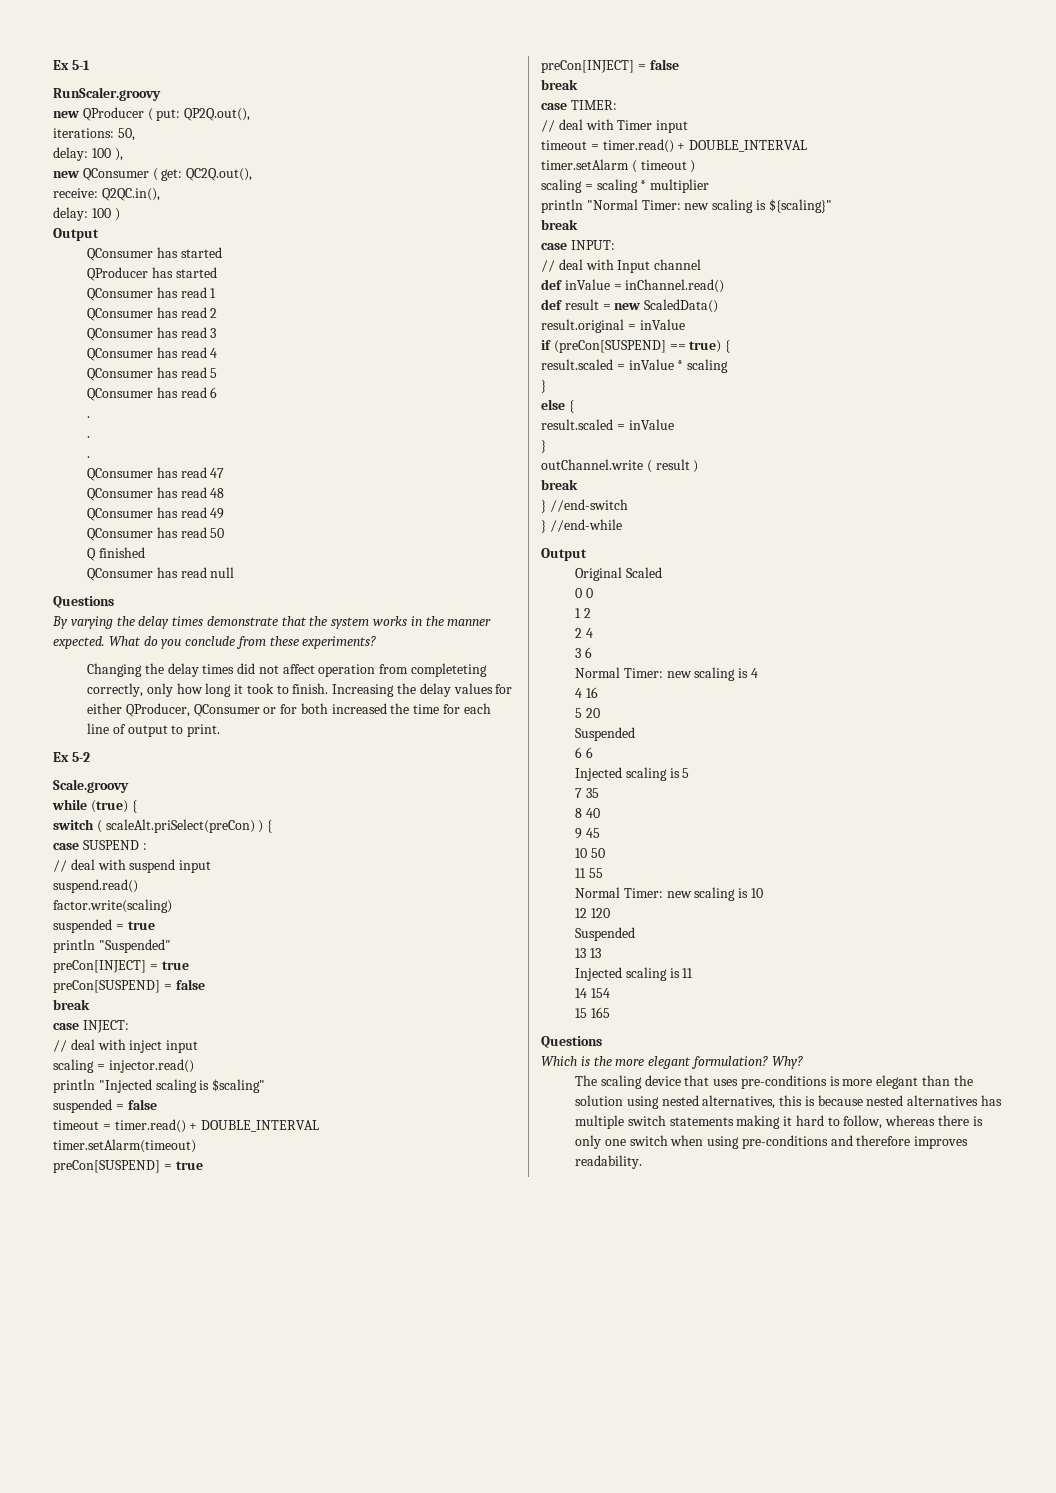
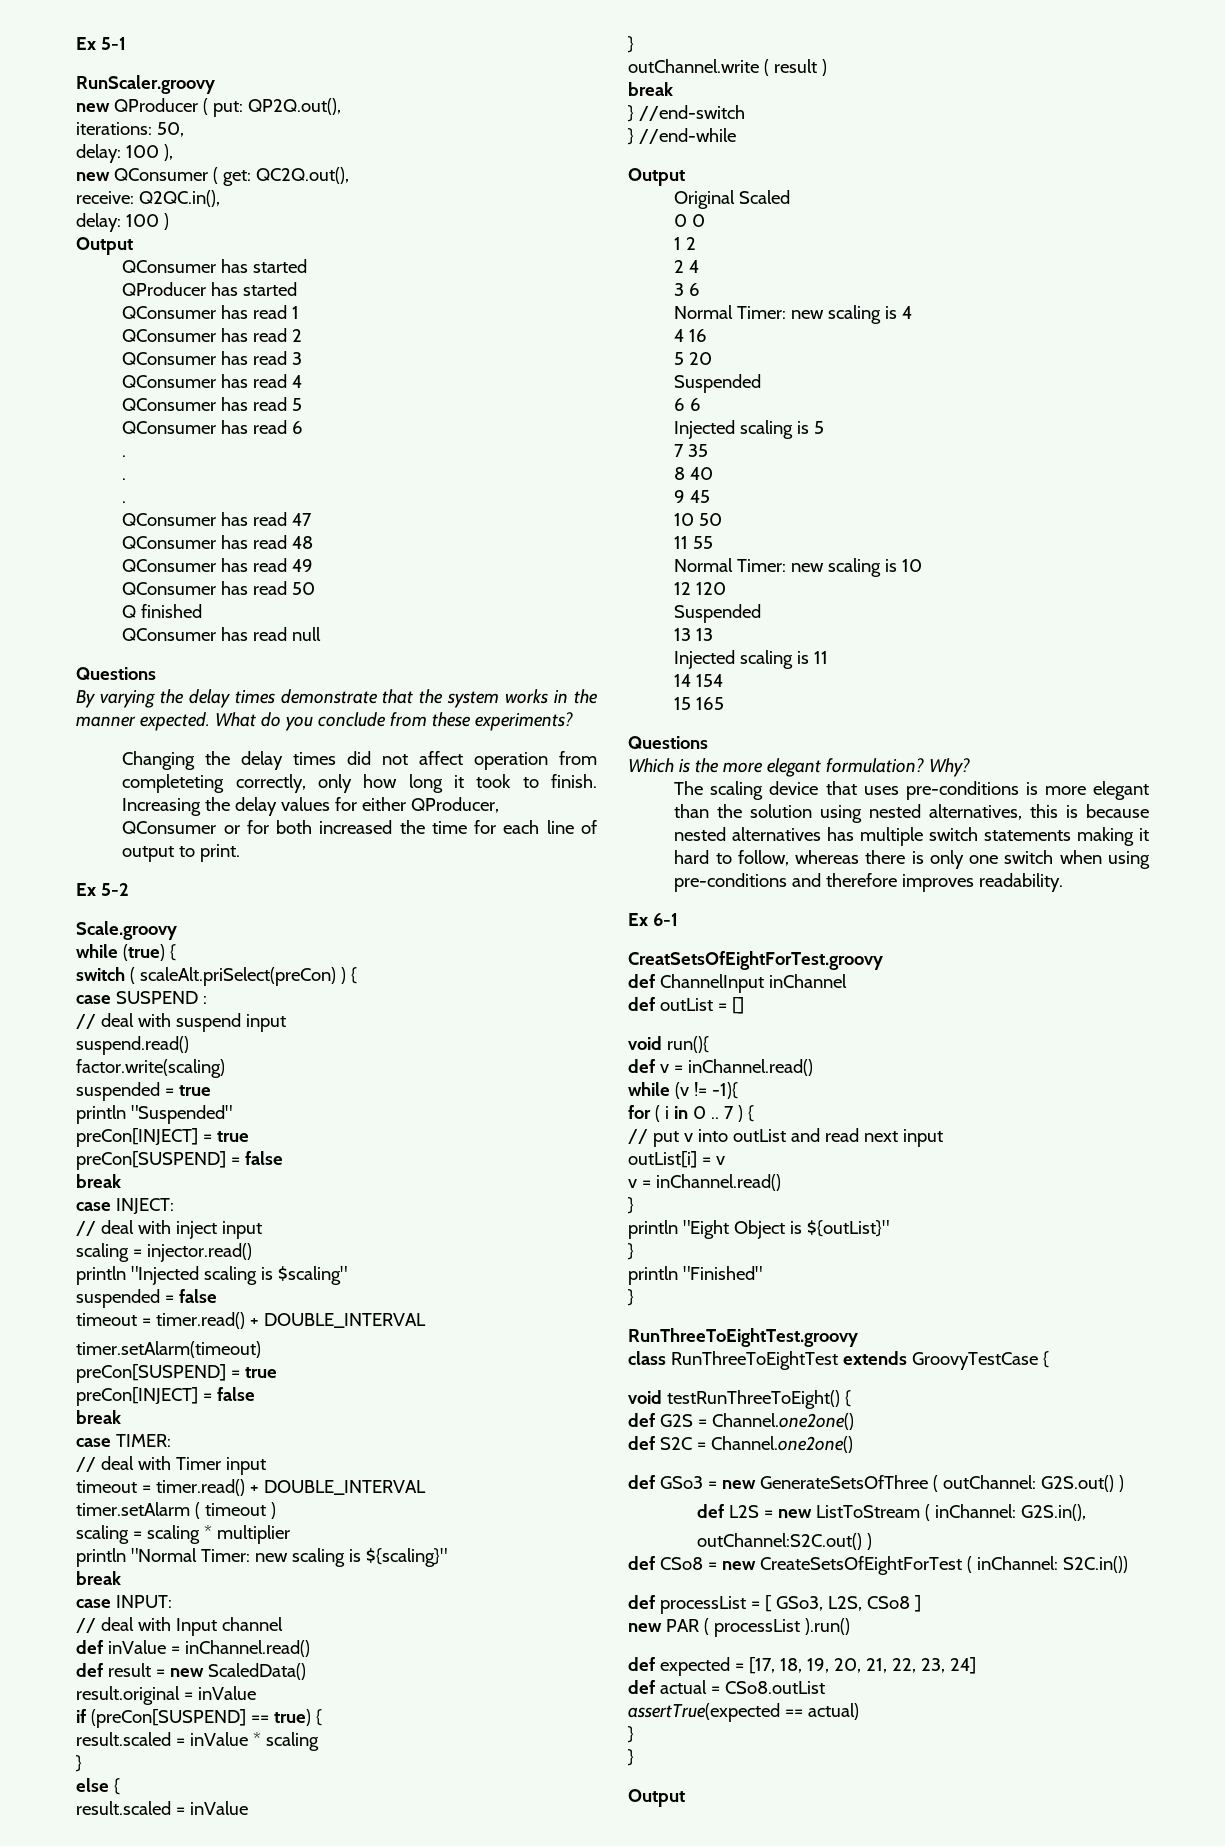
(643, 1162) none -> [628,913,678,926] [628,951,883,970] [628,974,847,993] [628,997,744,1014] [628,1036,709,1053] [628,1059,813,1076] [628,1082,738,1099] [628,1105,754,1122] [628,1128,943,1147] [628,1151,725,1168] [628,1174,781,1191] [628,1197,634,1214] [628,1220,889,1239] [628,1243,634,1260] [628,1266,762,1285] [628,1289,634,1306] [628,1328,858,1347] [628,1351,1049,1370] [628,1390,851,1409] [628,1413,854,1430] [628,1436,853,1453] [628,1475,1124,1492] [697,1504,1087,1521] [697,1533,873,1550] [628,1556,1128,1575] [628,1595,921,1614] [628,1618,850,1637] [628,1657,976,1676] [628,1680,825,1694] [628,1703,859,1722] [628,1726,634,1743] [628,1749,634,1766] [628,1789,685,1807] // Ex 6-1 // CreatSetsOfEightForTest.groovy // def ChannelInput inChannel // def outList = [] // void run(){ // def v = inChannel.read() // while (v != -1){ // for ( i in 0 .. 7 ) { // // put v into outList and read next input // outList[i] = v // v = inChannel.read() // } // println "Eight Object is ${outList}" // } // println "Finished" // } // RunThreeToEightTest.groovy // class RunThreeToEightTest extends GroovyTestCase { // void testRunThreeToEight() { // def G2S = Channel.one2one() // def S2C = Channel.one2one() // def GSo3 = new GenerateSetsOfThree ( outChannel: G2S.out() ) // def L2S = new ListToStream ( inChannel: G2S.in(), // outChannel:S2C.out() ) // def CSo8 = new CreateSetsOfEightForTest ( inChannel: S2C.in()) // def processList = [ GSo3, L2S, CSo8 ] // new PAR ( processList ).run() // def expected = [17, 18, 19, 20, 21, 22, 23, 24] // def actual = CSo8.outList // assertTrue(expected == actual) // } // } // Output

